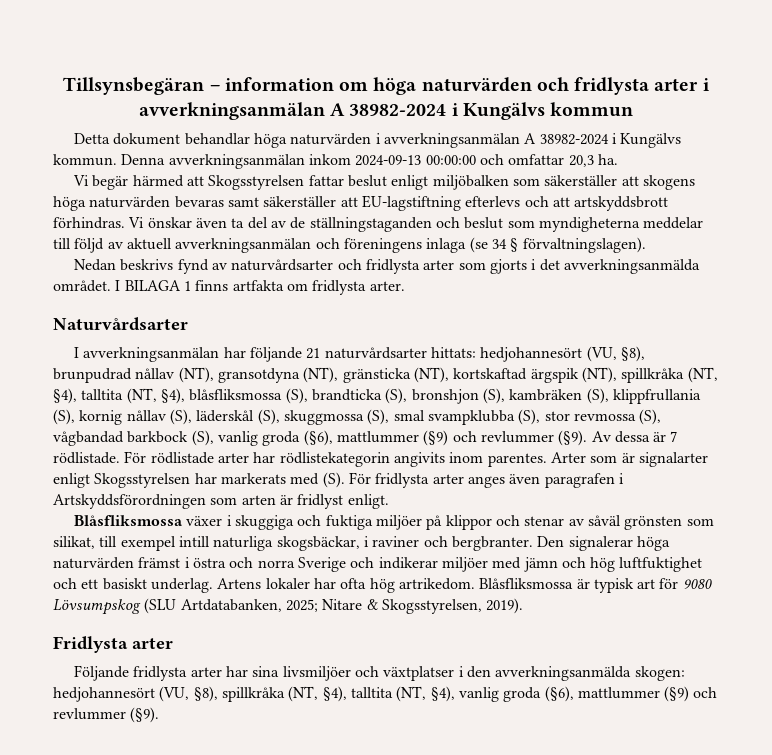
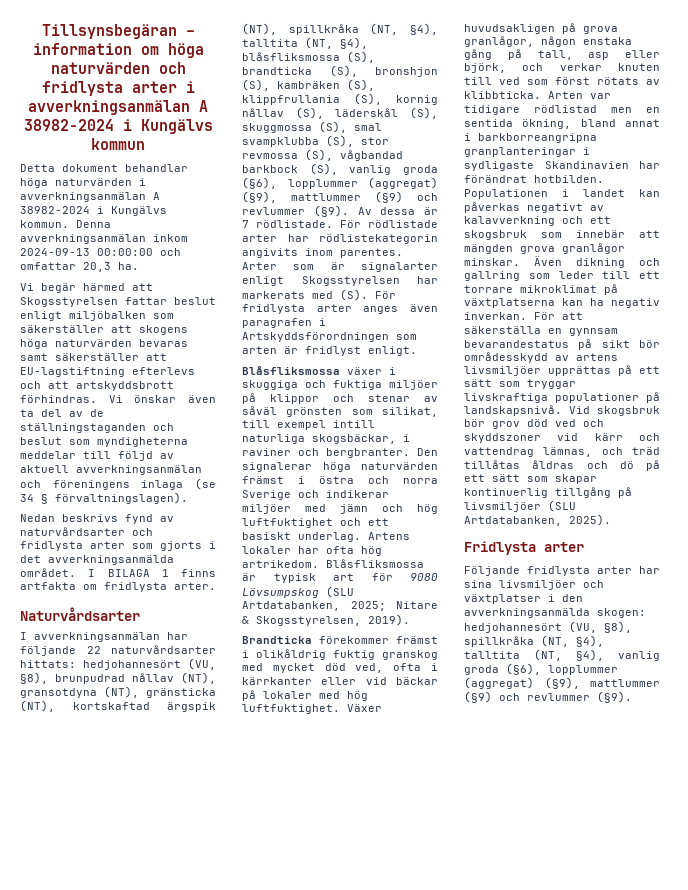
[306,348,321,359] 21 -> [86,646,101,654] 22
(333, 438) none -> [287,177,438,189] [242,191,277,203] lopplummer (aggregat) (§9),
(524, 606) none -> [242,636,438,644] [242,649,438,660] [242,663,438,673] [242,677,438,685] [242,690,368,701] [242,704,382,714] [464,23,618,34] [464,36,632,47] [464,49,660,60] [464,63,660,73] [464,77,660,85] [464,91,611,99] [464,105,660,115] [464,119,660,129] [464,133,597,143] [464,147,590,157] [464,161,660,171] [464,175,604,183] [464,189,660,199] [464,202,604,213] [464,216,611,226] [464,230,660,240] [464,243,625,254] [464,256,660,268] [464,271,660,281] [464,284,618,295] [464,298,660,308] [464,312,583,320] [464,326,618,336] [464,339,660,350] [464,352,618,363] [464,365,660,376] [464,379,576,389] [464,392,660,403] [464,405,660,416] [464,419,604,429] [464,433,660,443] [464,447,660,457] [464,460,660,471] [464,474,597,484] [464,487,632,498] [464,500,576,512] [464,514,611,526] // Brandticka förekommer främst i olikåldrig fuktig granskog med mycket död ved, ofta i kärrkanter eller vid bäckar på lokaler med hög luftfuktighet. Växer huvudsakligen på grova granlågor, någon enstaka gång på tall, asp eller björk, och verkar knuten till ved som först rötats av klibbticka. Arten var tidigare rödlistad men en sentida ökning, bland annat i barkborreangripna granplanteringar i sydligaste Skandinavien har förändrat hotbilden. Populationen i landet kan påverkas negativt av kalavverkning och ett skogsbruk som innebär att mängden grova granlågor minskar. Även dikning och gallring som leder till ett torrare mikroklimat på växtplatserna kan ha negativ inverkan. För att säkerställa en gynnsam bevarandestatus på sikt bör områdesskydd av artens livsmiljöer upprättas på ett sätt som tryggar livskraftiga populationer på landskapsnivå. Vid skogsbruk bör grov död ved och skyddszoner vid kärr och vattendrag lämnas, och träd tillåtas åldras och dö på ett sätt som skapar kontinuerlig tillgång på livsmiljöer (SLU Artdatabanken, 2025).
(574, 694) none -> [548,665,618,675] [464,677,580,689] lopplummer (aggregat) (§9),

